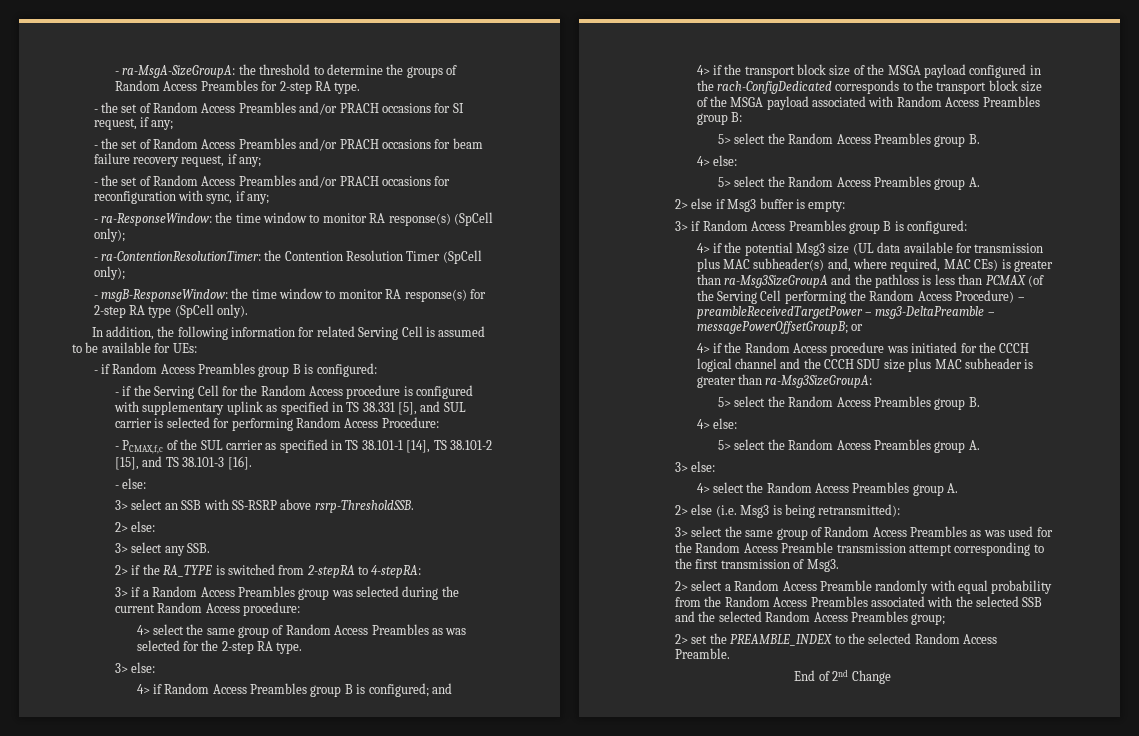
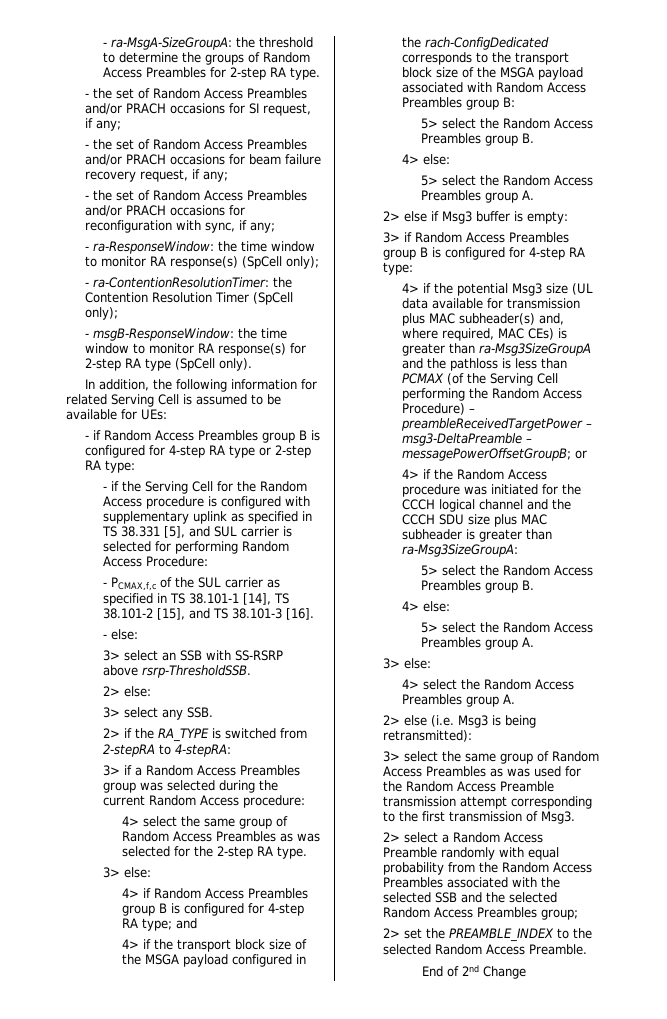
[316,363,377,377] configured: -> [84,445,311,458] [84,460,135,473] configured for 4-step RA type or 2-step RA type:
[368,683,429,697] configured; -> [183,903,304,916] [121,918,172,931] configured for 4-step RA type;
[907,220,968,234] configured: -> [445,247,586,260] [383,262,414,275] configured for 4-step RA type:

